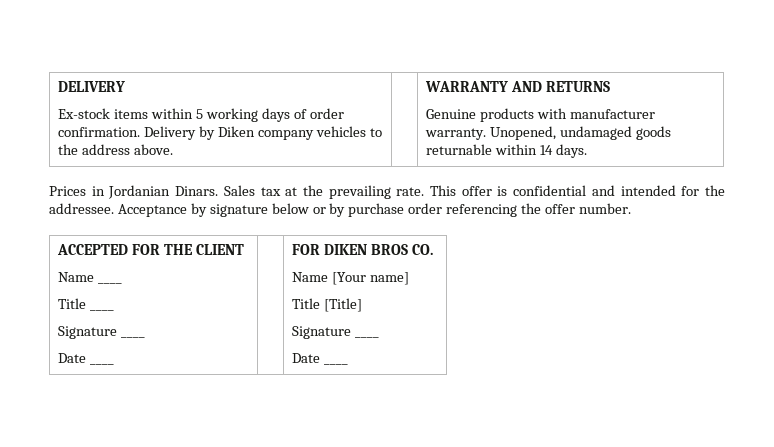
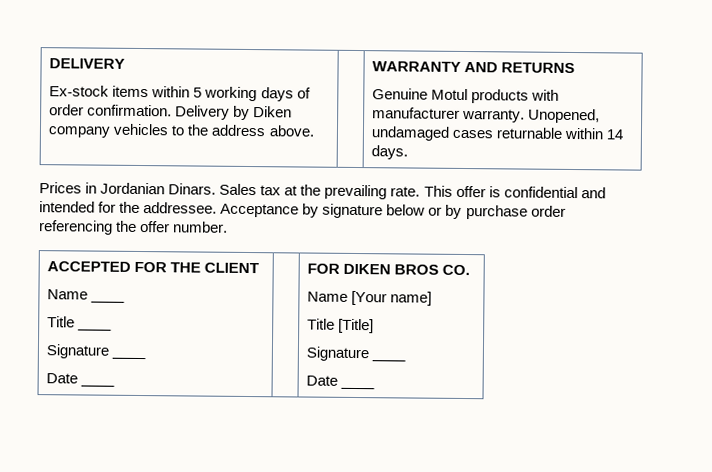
(477, 114) none -> [431,88,469,101] Motul
[635,126,671,140] goods -> [452,129,494,139] cases

